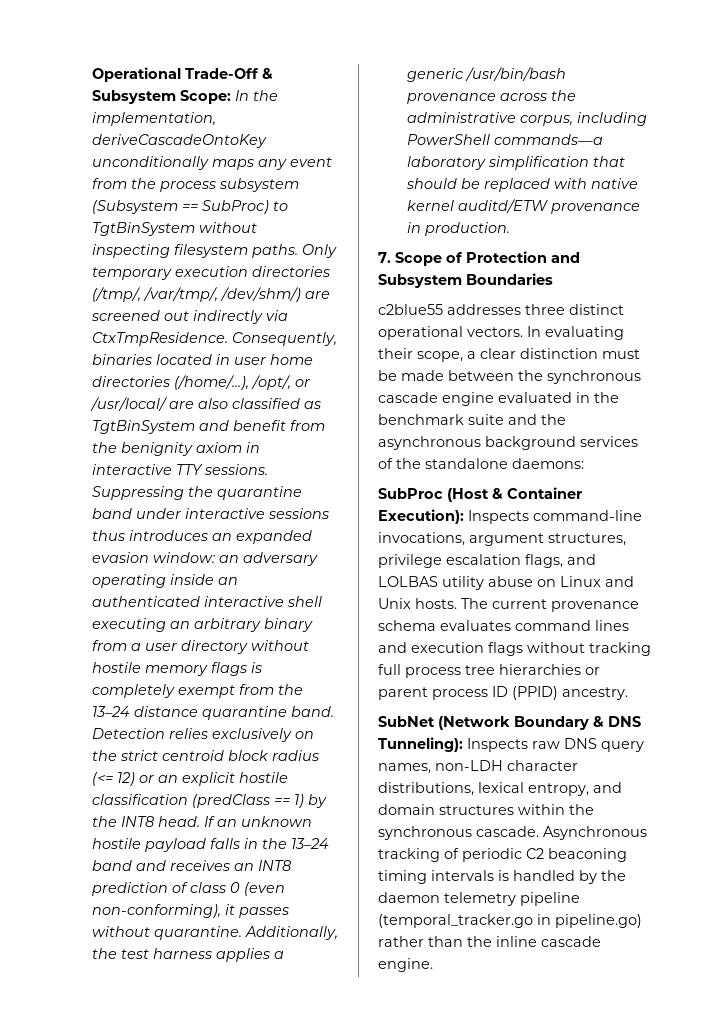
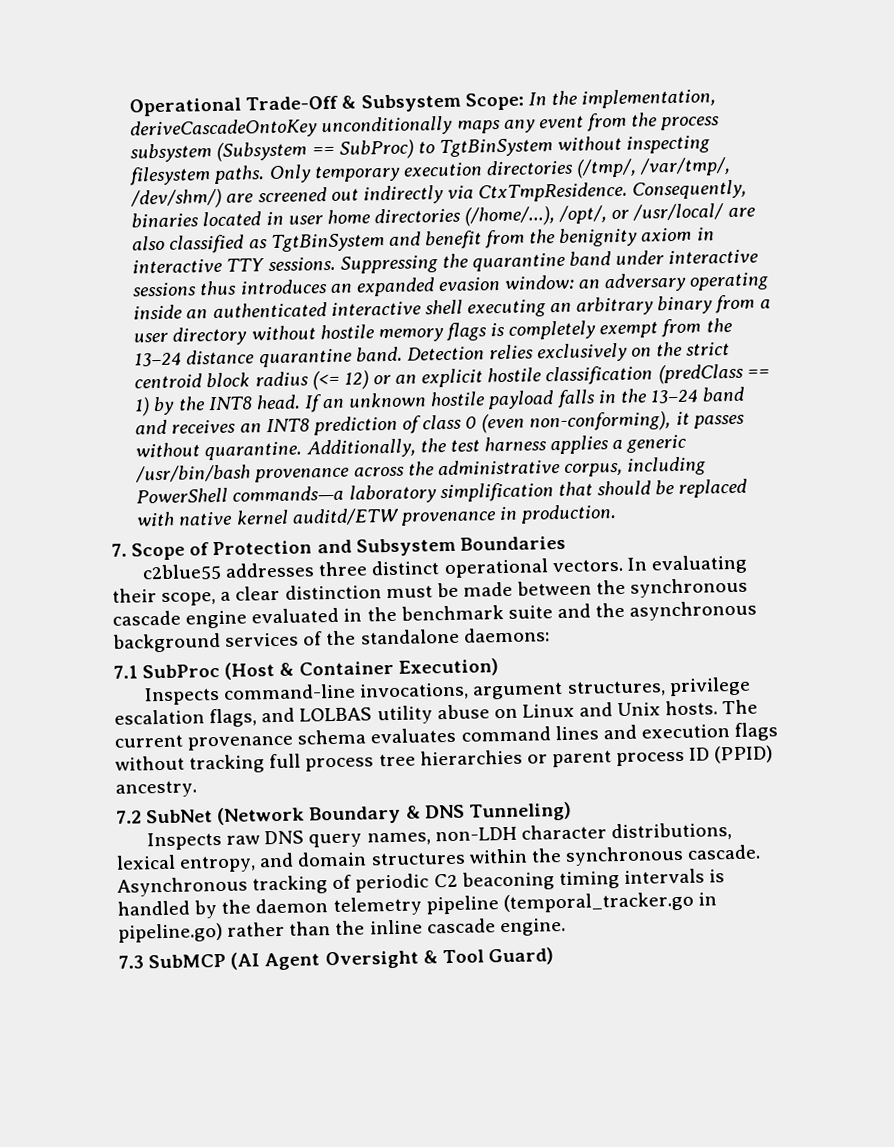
(584, 463) none -> [113,665,138,679] 7.1
[378,509,464,524] Execution): -> [397,658,499,677] Execution) //
(628, 693) none -> [116,810,142,824] 7.2
[378,737,463,752] Tunneling): -> [468,801,572,822] Tunneling) //
(433, 965) none -> [118,947,554,971] // 7.3 SubMCP (AI Agent Oversight & Tool Guard)

